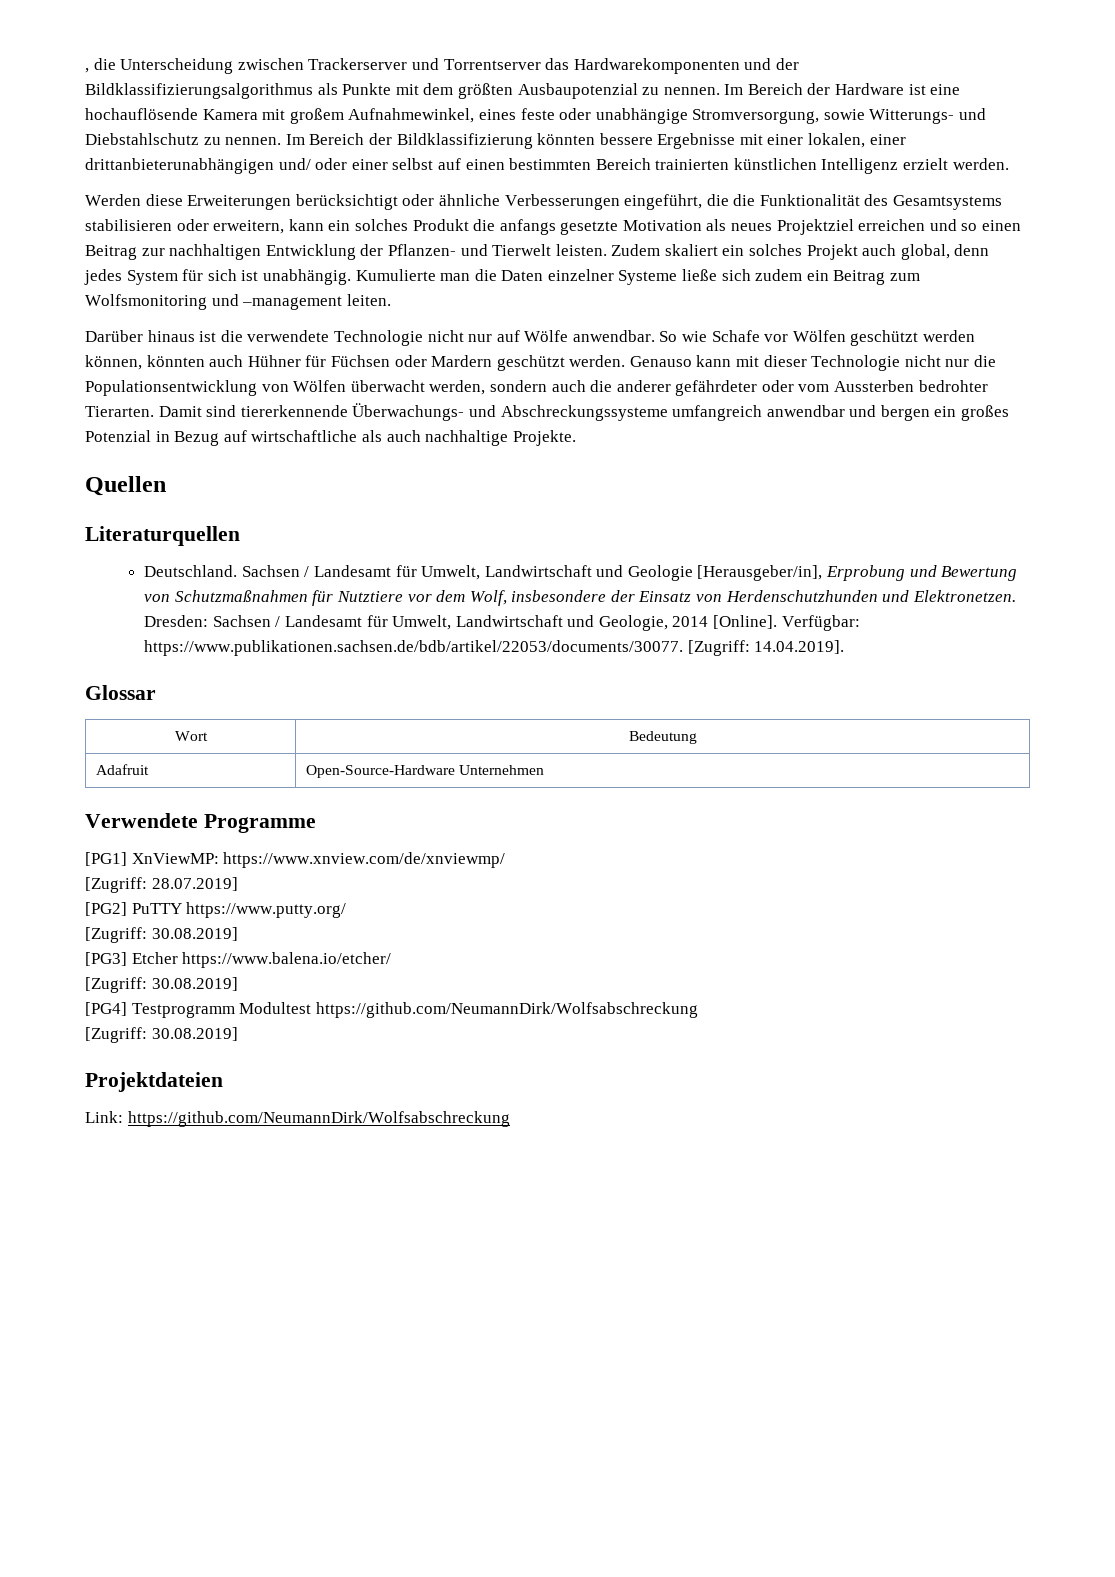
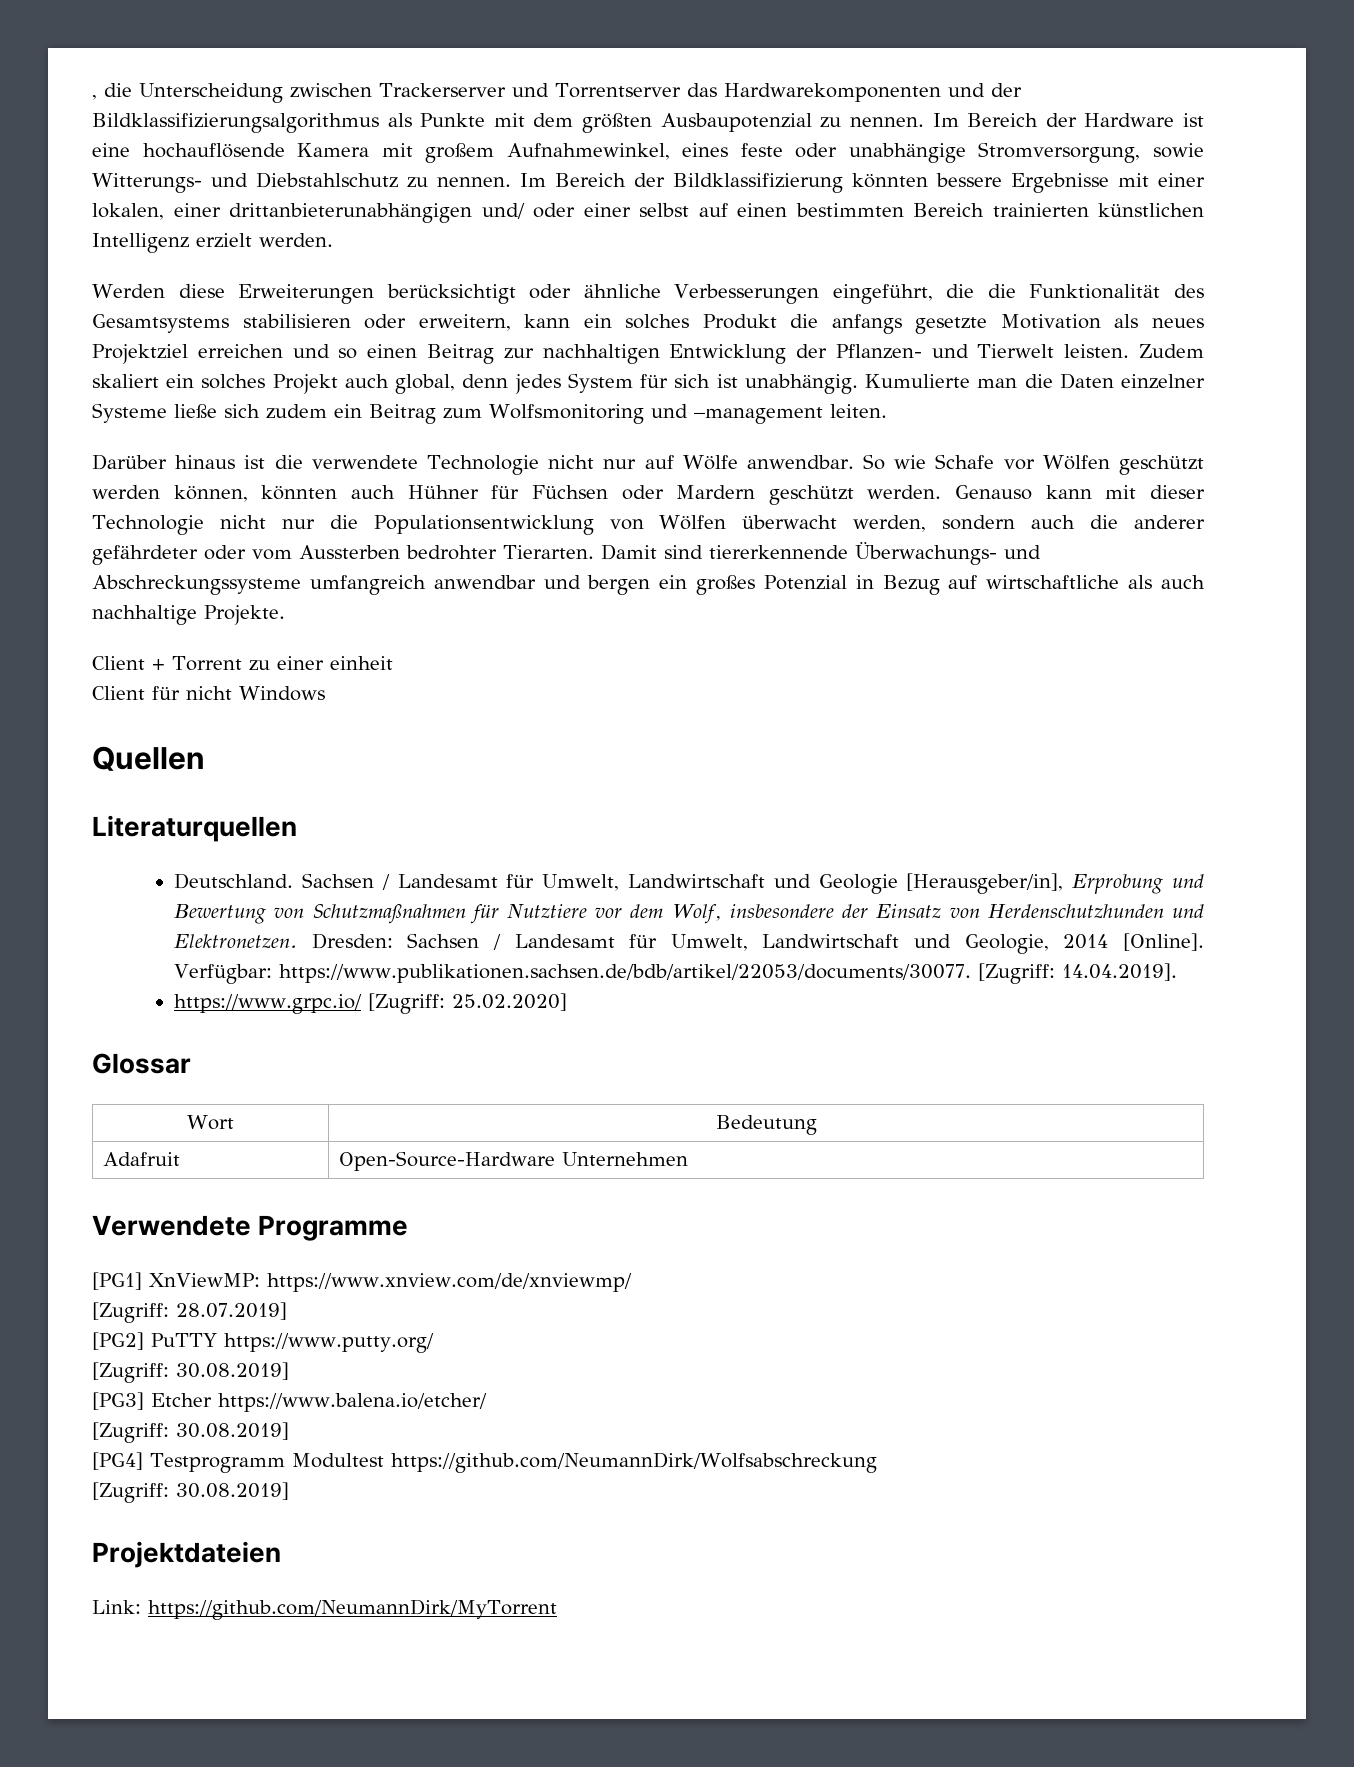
(576, 438) none -> [92,656,393,671] [92,686,325,701] // Client + Torrent zu einer einheit // Client für nicht Windows
(845, 647) none -> [174,993,568,1014] // https://www.grpc.io/ [Zugriff: 25.02.2020]
[127,1111,510,1127] https://github.com/NeumannDirk/Wolfsabschreckung -> [148,1599,557,1620] https://github.com/NeumannDirk/MyTorrent

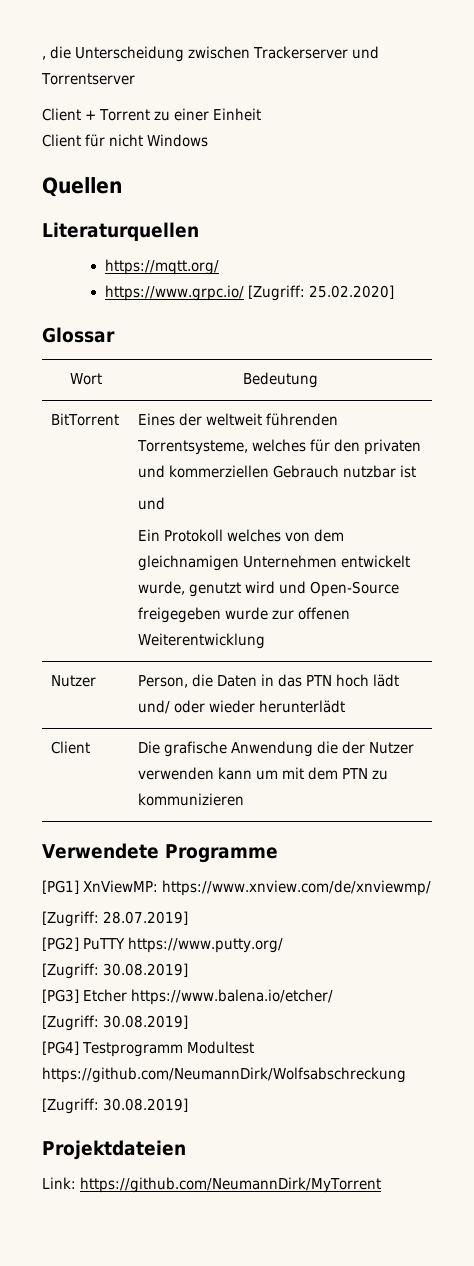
[686,83,1022,102] [92,113,1205,133] [92,142,1204,163] [92,172,1205,193] [92,203,1204,223] [92,233,333,253] [92,284,1205,304] [92,314,1204,334] [92,344,1205,364] [92,373,1206,394] [92,403,887,424] [92,454,1204,475] [92,485,1205,505] [92,515,1206,535] [92,542,1041,565] [92,575,1205,595] [92,605,285,625] das Hardwarekomponenten und der Bildklassifizierungsalgorithmus als Punkte mit dem größten Ausbaupotenzial zu nennen. Im Bereich der Hardware ist eine hochauflösende Kamera mit großem Aufnahmewinkel, eines feste oder unabhängige Stromversorgung, sowie Witterungs- und Diebstahlschutz zu nennen. Im Bereich der Bildklassifizierung könnten bessere Ergebnisse mit einer lokalen, einer drittanbieterunabhängigen und/ oder einer selbst auf einen bestimmten Bereich trainierten künstlichen Intelligenz erzielt werden. // Werden diese Erweiterungen berücksichtigt oder ähnliche Verbesserungen eingeführt, die die Funktionalität des Gesamtsystems stabilisieren oder erweitern, kann ein solches Produkt die anfangs gesetzte Motivation als neues Projektziel erreichen und so einen Beitrag zur nachhaltigen Entwicklung der Pflanzen- und Tierwelt leisten. Zudem skaliert ein solches Projekt auch global, denn jedes System für sich ist unabhängig. Kumulierte man die Daten einzelner Systeme ließe sich zudem ein Beitrag zum Wolfsmonitoring und –management leiten. // Darüber hinaus ist die verwendete Technologie nicht nur auf Wölfe anwendbar. So wie Schafe vor Wölfen geschützt werden können, könnten auch Hühner für Füchsen oder Mardern geschützt werden. Genauso kann mit dieser Technologie nicht nur die Populationsentwicklung von Wölfen überwacht werden, sondern auch die anderer gefährdeter oder vom Aussterben bedrohter Tierarten. Damit sind tiererkennende Überwachungs- und Abschreckungssysteme umfangreich anwendbar und bergen ein großes Potenzial in Bezug auf wirtschaftliche als auch nachhaltige Projekte. -> (135, 79) none
[329,656,393,670] einheit -> [213,108,262,121] Einheit
[174,873,1205,894] [174,903,1204,924] [174,933,1204,954] [174,963,1178,984] Deutschland. Sachsen / Landesamt für Umwelt, Landwirtschaft und Geologie [Herausgeber/in], Erprobung und Bewertung von Schutzmaßnahmen für Nutztiere vor dem Wolf, insbesondere der Einsatz von Herdenschutzhunden und Elektronetzen. Dresden: Sachsen / Landesamt für Umwelt, Landwirtschaft und Geologie, 2014 [Online]. Verfügbar: https://www.publikationen.sachsen.de/bdb/artikel/22053/documents/30077. [Zugriff: 14.04.2019]. -> [104,259,219,275] https://mqtt.org/
[103,1152,181,1166] [339,1151,689,1171] Adafruit | Open-Source-Hardware Unternehmen -> [51,413,120,426] [138,413,339,426] [137,439,422,455] [138,465,417,478] [138,497,166,510] [138,529,345,542] [138,555,411,571] [138,581,400,597] [138,607,351,623] [138,633,266,649] [51,675,97,687] [138,674,400,688] [138,700,346,714] [51,741,91,754] [138,741,415,757] [138,767,389,780] [138,793,245,806] BitTorrent | Eines der weltweit führenden Torrentsysteme, welches für den privaten und kommerziellen Gebrauch nutzbar ist // und // Ein Protokoll welches von dem gleichnamigen Unternehmen entwickelt wurde, genutzt wird und Open-Source freigegeben wurde zur offenen Weiterentwicklung // Nutzer | Person, die Daten in das PTN hoch lädt und/ oder wieder herunterlädt // Client | Die grafische Anwendung die der Nutzer verwenden kann um mit dem PTN zu kommunizieren

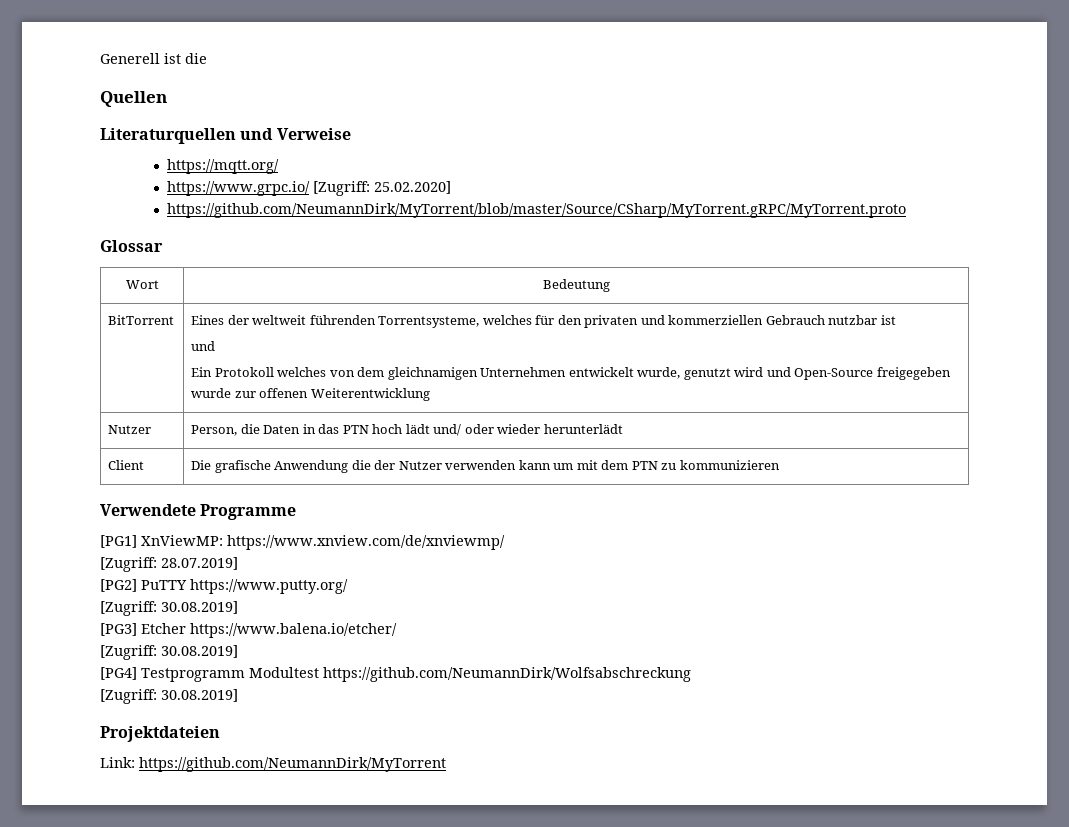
[42,46,380,62] [41,73,135,85] [42,108,262,121] [42,134,209,147] , die Unterscheidung zwischen Trackerserver und Torrentserver // Client + Torrent zu einer Einheit // Client für nicht Windows -> [100,53,207,64] Generell ist die
(199, 231) none -> [240,128,351,140] und Verweise
(394, 292) none -> [167,203,907,218] // https://github.com/NeumannDirk/MyTorrent/blob/master/Source/CSharp/MyTorrent.gRPC/MyTorrent.proto

